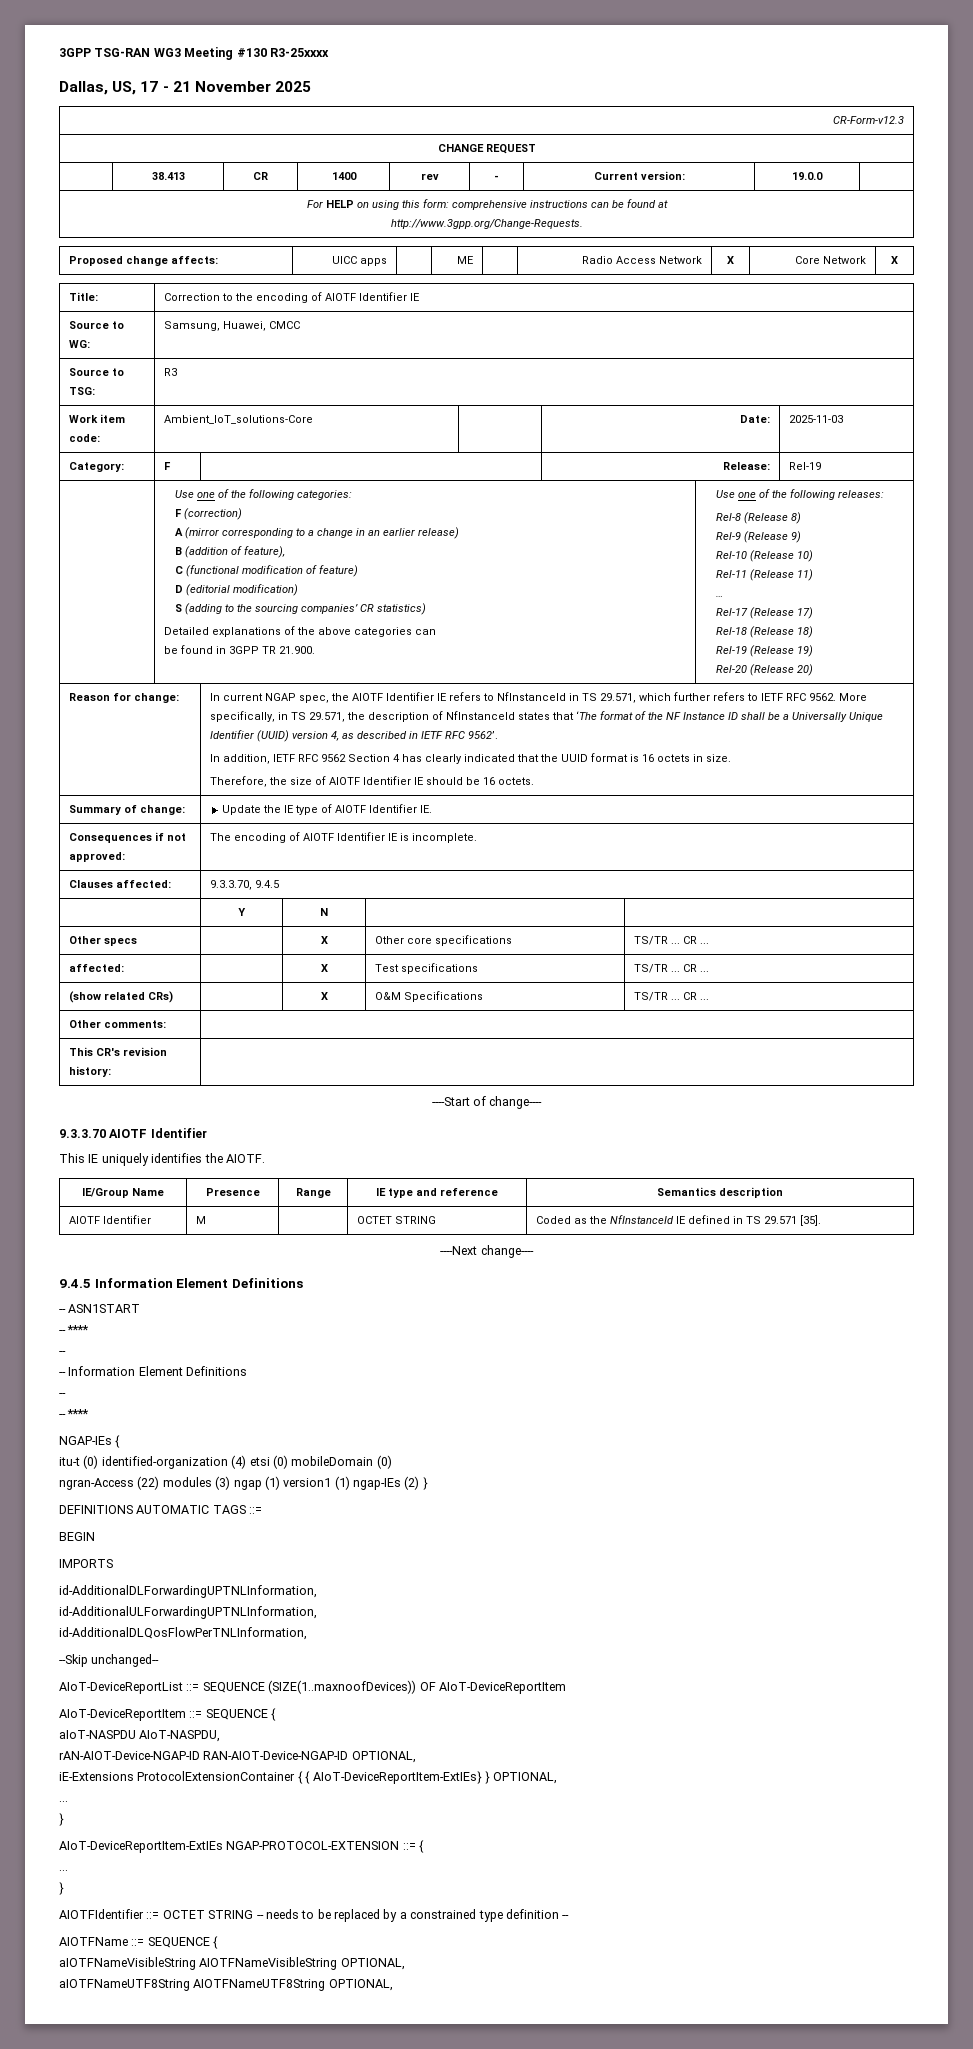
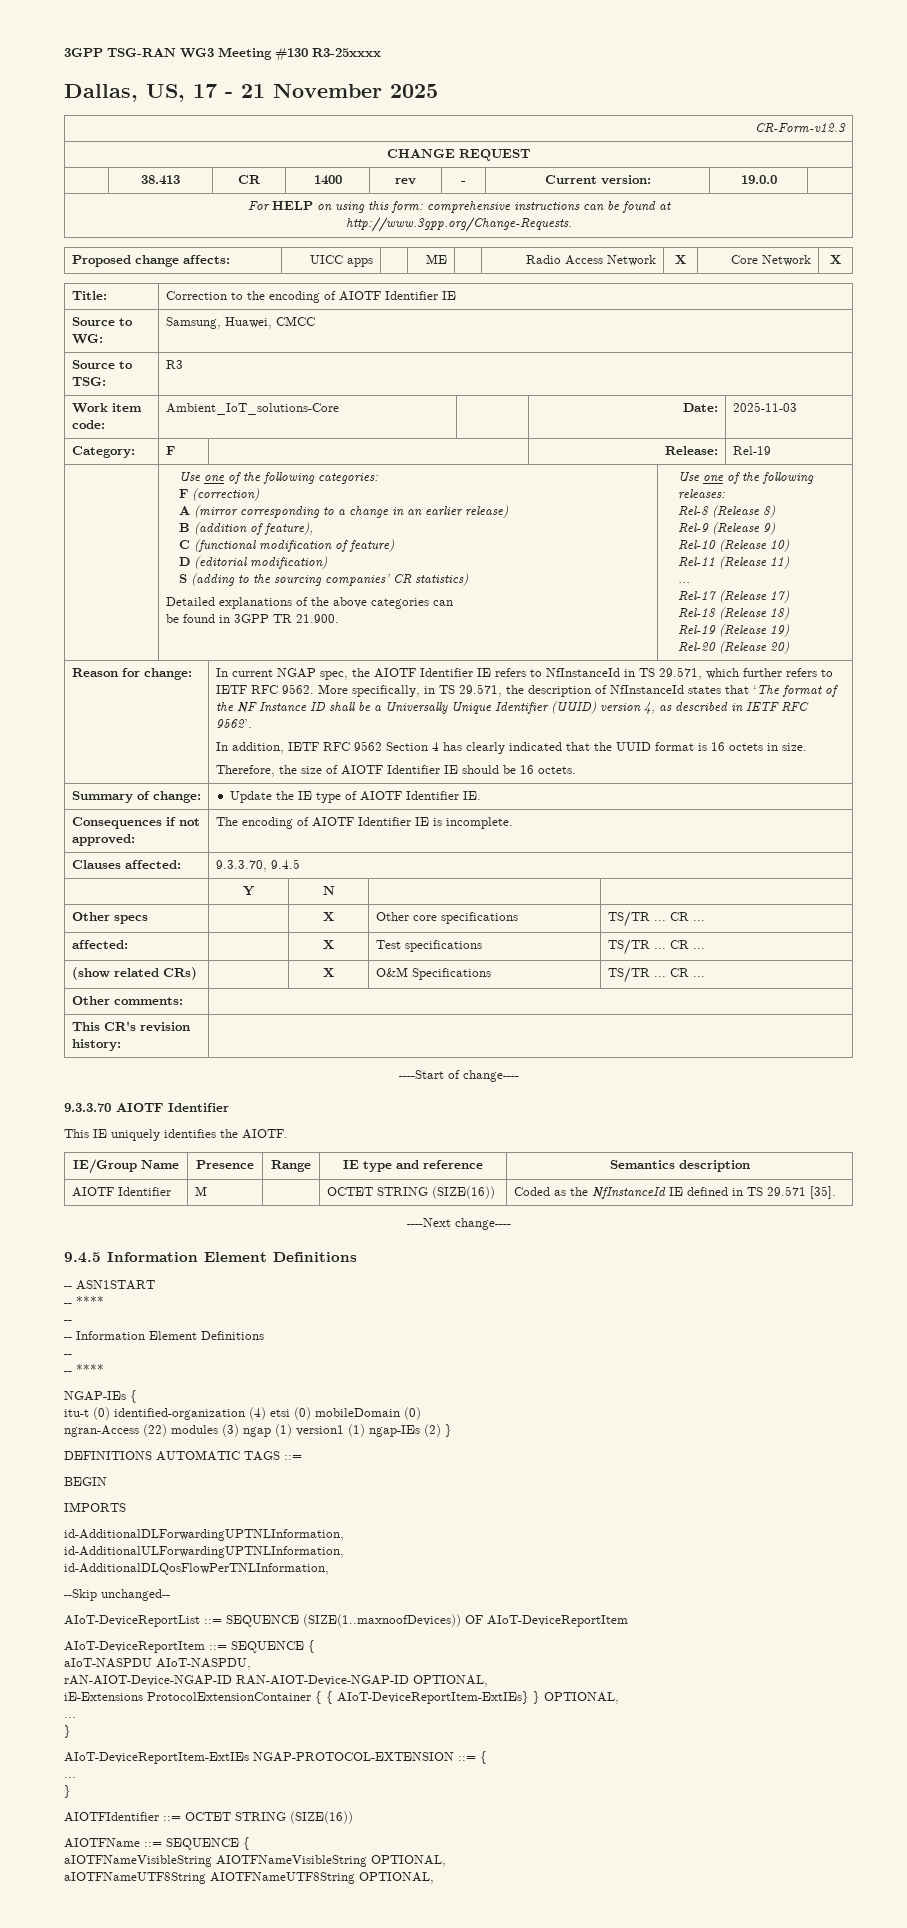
(436, 1220) none -> [431,1186,495,1199] (SIZE(16))
[256,1909,570,1922] -- needs to be replaced by a constrained type definition -- -> [290,1811,353,1824] (SIZE(16))

